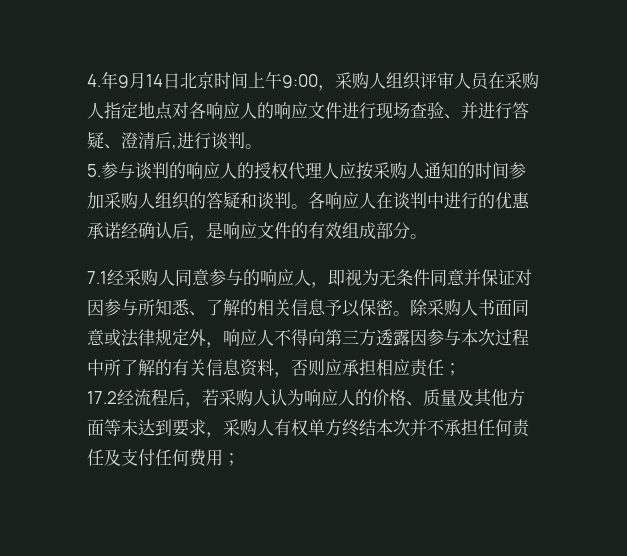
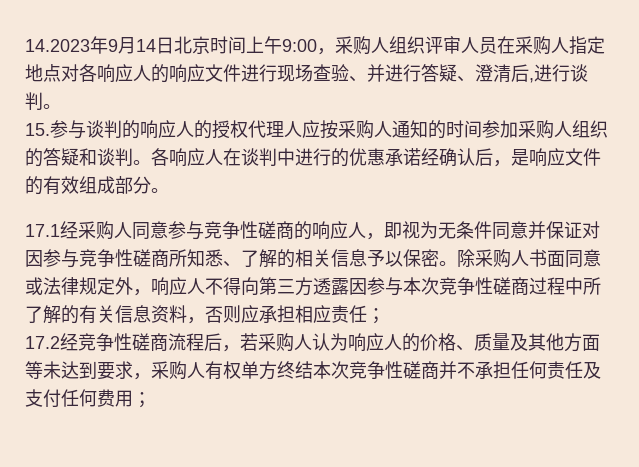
[87,74,101,87] 4. -> [25,39,90,52] 14.2023
[87,164,101,177] 5. -> [25,123,50,136] 15.
[87,271,107,284] 7.1 -> [25,224,60,237] 17.1
(243, 277) none -> [204,221,294,239] 竞争性磋商
(138, 307) none -> [79,249,169,267] 竞争性磋商
(495, 337) none -> [439,277,529,295] 竞争性磋商
(134, 397) none -> [78,333,168,351] 竞争性磋商
(410, 427) none -> [349,361,439,379] 竞争性磋商

